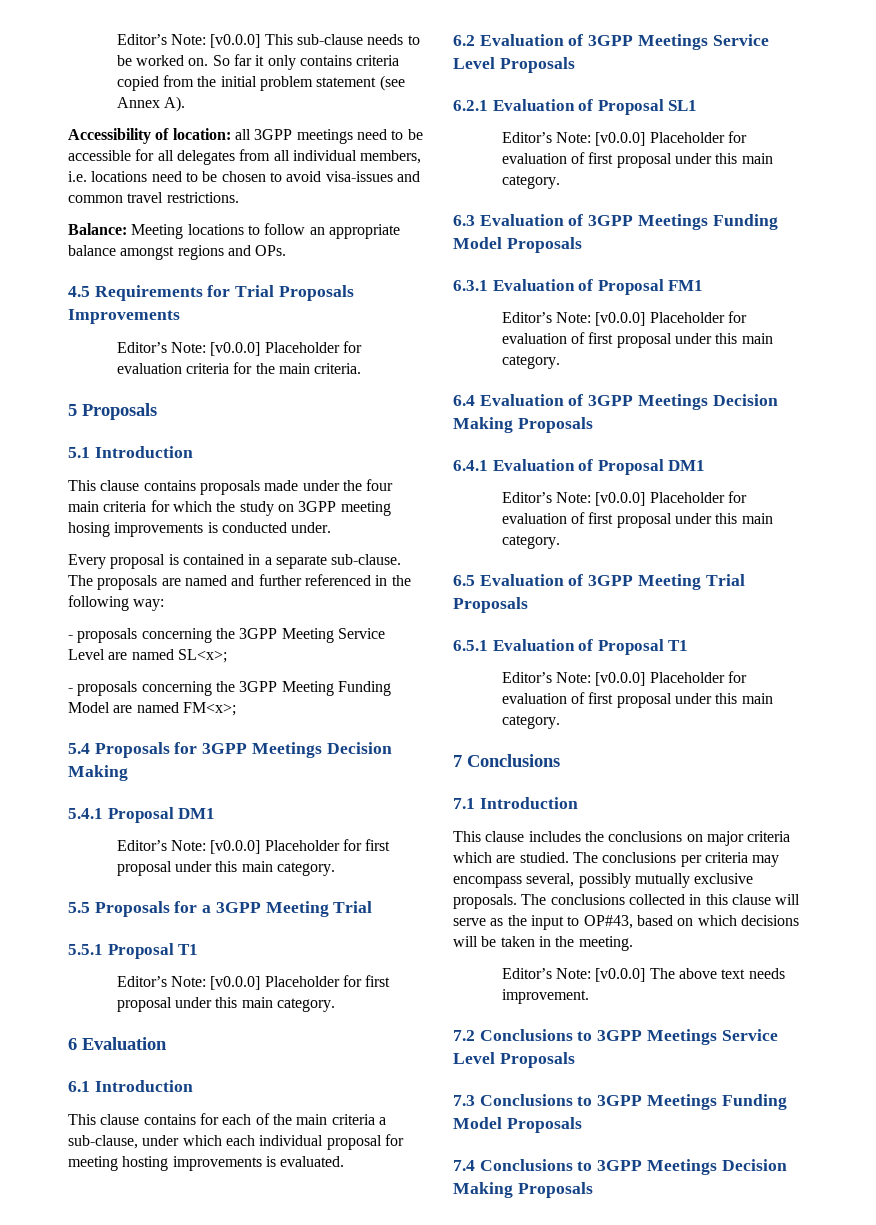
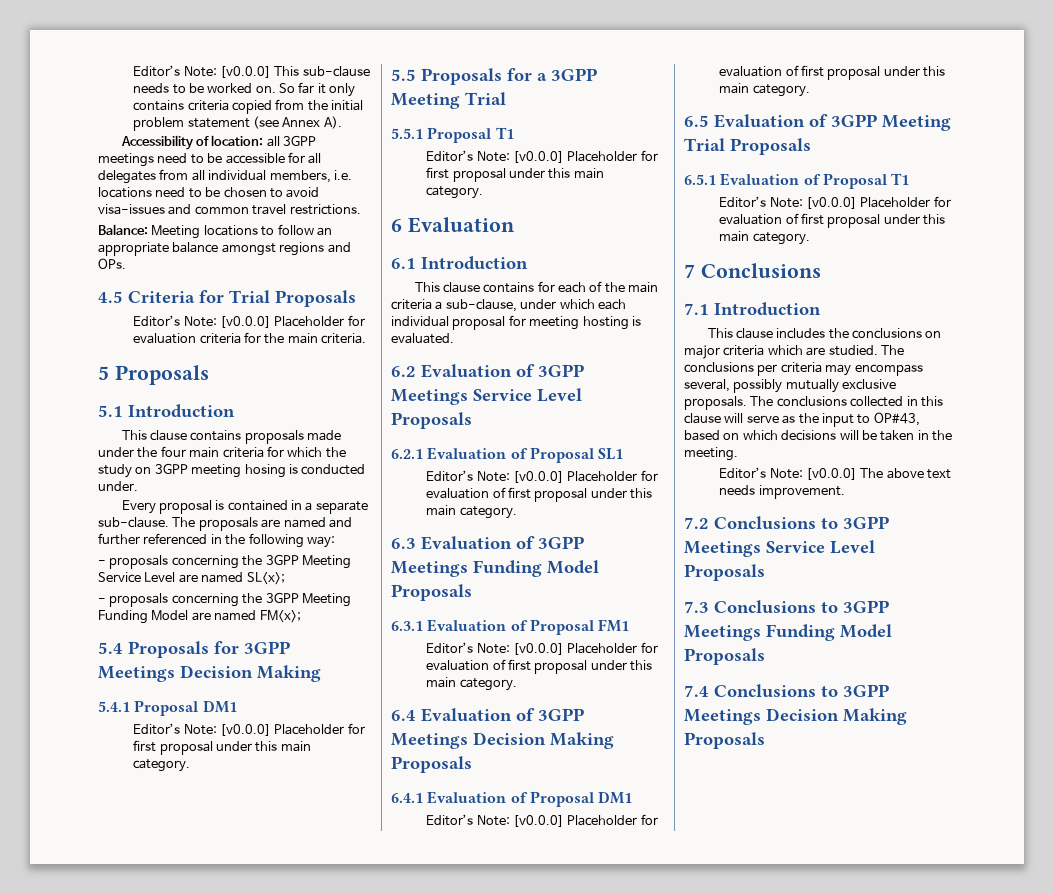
[94,285,203,301] Requirements -> [128,291,195,303] Criteria
[68,309,180,324] Improvements -> (356, 298) none
[114,522,204,537] improvements -> (286, 471) none
[172,1156,262,1171] improvements -> (629, 323) none

